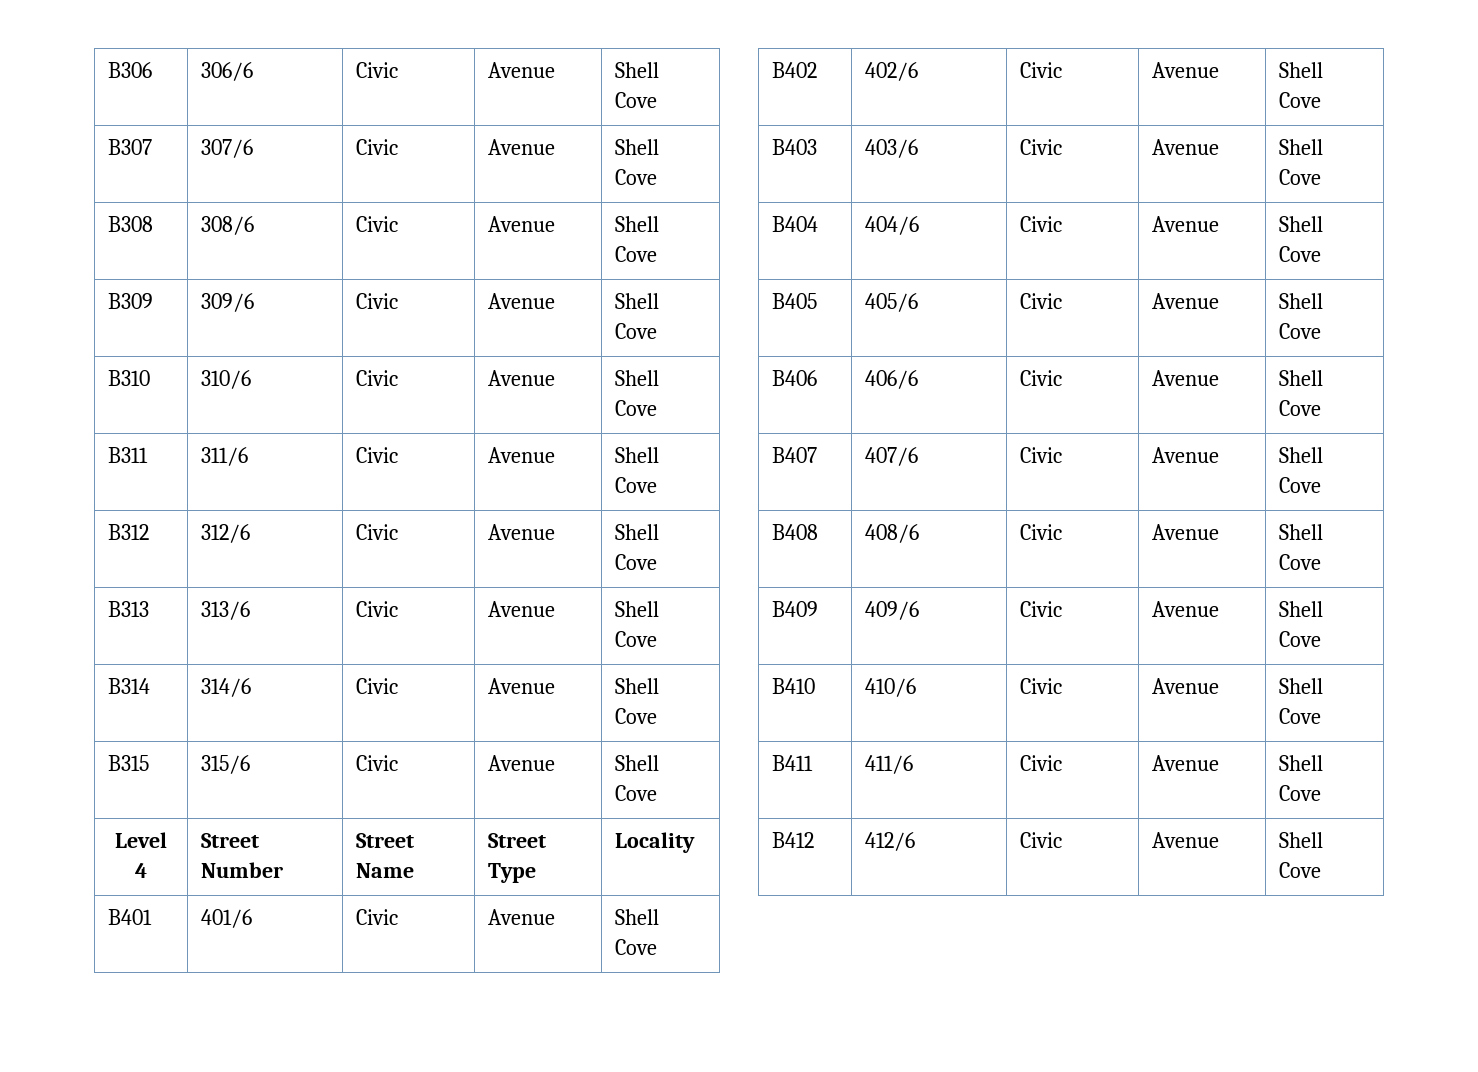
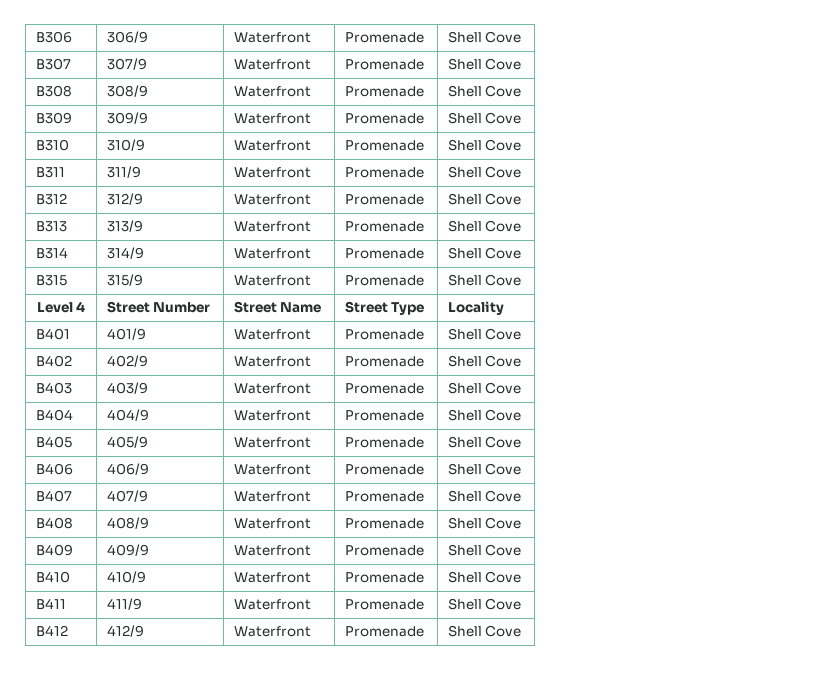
[200,62,253,81] [355,62,398,78] [487,62,555,78] 306/6 | Civic | Avenue -> [106,31,148,43] [233,32,311,43] [344,32,424,43] 306/9 | Waterfront | Promenade
[200,139,253,158] [355,139,398,155] [487,139,555,155] 307/6 | Civic | Avenue -> [106,58,147,70] [233,59,311,70] [344,59,424,70] 307/9 | Waterfront | Promenade
[200,216,254,235] [355,216,398,232] [487,216,555,232] 308/6 | Civic | Avenue -> [106,85,148,97] [233,86,311,97] [344,86,424,97] 308/9 | Waterfront | Promenade
[200,293,254,312] [355,293,398,309] [487,293,555,309] 309/6 | Civic | Avenue -> [106,112,148,124] [233,113,311,124] [344,113,424,124] 309/9 | Waterfront | Promenade
[200,370,251,389] [355,370,398,386] [487,370,555,386] 310/6 | Civic | Avenue -> [106,139,145,151] [233,140,311,151] [344,140,424,151] 310/9 | Waterfront | Promenade
[200,447,248,466] [355,447,398,463] [487,447,555,463] 311/6 | Civic | Avenue -> [106,166,141,178] [233,167,311,178] [344,167,424,178] 311/9 | Waterfront | Promenade
[200,524,250,543] [355,524,398,540] [487,524,555,540] 312/6 | Civic | Avenue -> [106,193,143,205] [233,194,311,205] [344,194,424,205] 312/9 | Waterfront | Promenade
[200,601,250,620] [355,601,398,617] [487,601,555,617] 313/6 | Civic | Avenue -> [106,220,143,232] [233,221,311,232] [344,221,424,232] 313/9 | Waterfront | Promenade
[200,678,251,697] [355,678,398,694] [487,678,555,694] 314/6 | Civic | Avenue -> [106,247,144,259] [233,248,311,259] [344,248,424,259] 314/9 | Waterfront | Promenade
[200,755,250,774] [355,755,398,771] [487,755,555,771] 315/6 | Civic | Avenue -> [106,274,143,286] [233,275,311,286] [344,275,424,286] 315/9 | Waterfront | Promenade
[200,909,252,928] [355,909,398,925] [487,909,555,925] 401/6 | Civic | Avenue -> [106,328,146,340] [233,329,311,340] [344,329,424,340] 401/9 | Waterfront | Promenade
[864,62,918,81] [1019,62,1062,78] [1151,62,1219,78] 402/6 | Civic | Avenue -> [106,355,148,367] [233,356,311,367] [344,356,424,367] 402/9 | Waterfront | Promenade
[864,139,918,158] [1019,139,1062,155] [1151,139,1219,155] 403/6 | Civic | Avenue -> [106,382,148,394] [233,383,311,394] [344,383,424,394] 403/9 | Waterfront | Promenade
[864,216,919,235] [1019,216,1062,232] [1151,216,1219,232] 404/6 | Civic | Avenue -> [106,409,149,421] [233,410,311,421] [344,410,424,421] 404/9 | Waterfront | Promenade
[864,293,918,312] [1019,293,1062,309] [1151,293,1219,309] 405/6 | Civic | Avenue -> [106,436,148,448] [233,437,311,448] [344,437,424,448] 405/9 | Waterfront | Promenade
[864,370,918,389] [1019,370,1062,386] [1151,370,1219,386] 406/6 | Civic | Avenue -> [106,463,149,475] [233,464,311,475] [344,464,424,475] 406/9 | Waterfront | Promenade
[864,447,918,466] [1019,447,1062,463] [1151,447,1219,463] 407/6 | Civic | Avenue -> [106,490,148,502] [233,491,311,502] [344,491,424,502] 407/9 | Waterfront | Promenade
[864,524,919,543] [1019,524,1062,540] [1151,524,1219,540] 408/6 | Civic | Avenue -> [106,517,149,529] [233,518,311,529] [344,518,424,529] 408/9 | Waterfront | Promenade
[864,601,919,620] [1019,601,1062,617] [1151,601,1219,617] 409/6 | Civic | Avenue -> [106,544,149,556] [233,545,311,556] [344,545,424,556] 409/9 | Waterfront | Promenade
[864,678,916,697] [1019,678,1062,694] [1151,678,1219,694] 410/6 | Civic | Avenue -> [106,571,146,583] [233,572,311,583] [344,572,424,583] 410/9 | Waterfront | Promenade
[864,755,913,774] [1019,755,1062,771] [1151,755,1219,771] 411/6 | Civic | Avenue -> [106,598,142,610] [233,599,311,610] [344,599,424,610] 411/9 | Waterfront | Promenade
[864,832,915,851] [1019,832,1062,848] [1151,832,1219,848] 412/6 | Civic | Avenue -> [106,625,144,637] [233,626,311,637] [344,626,424,637] 412/9 | Waterfront | Promenade

